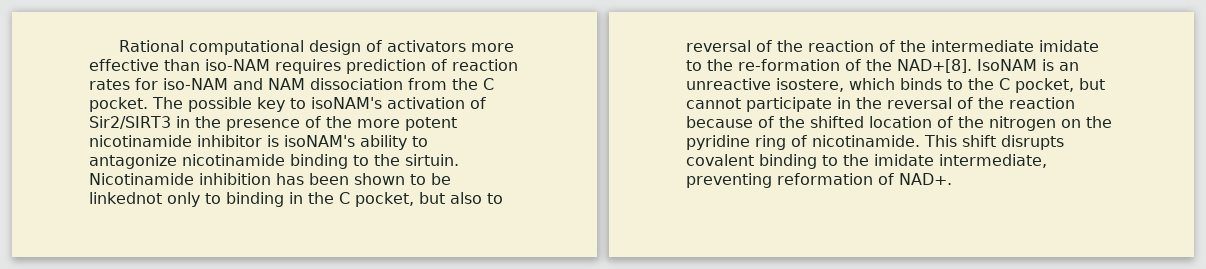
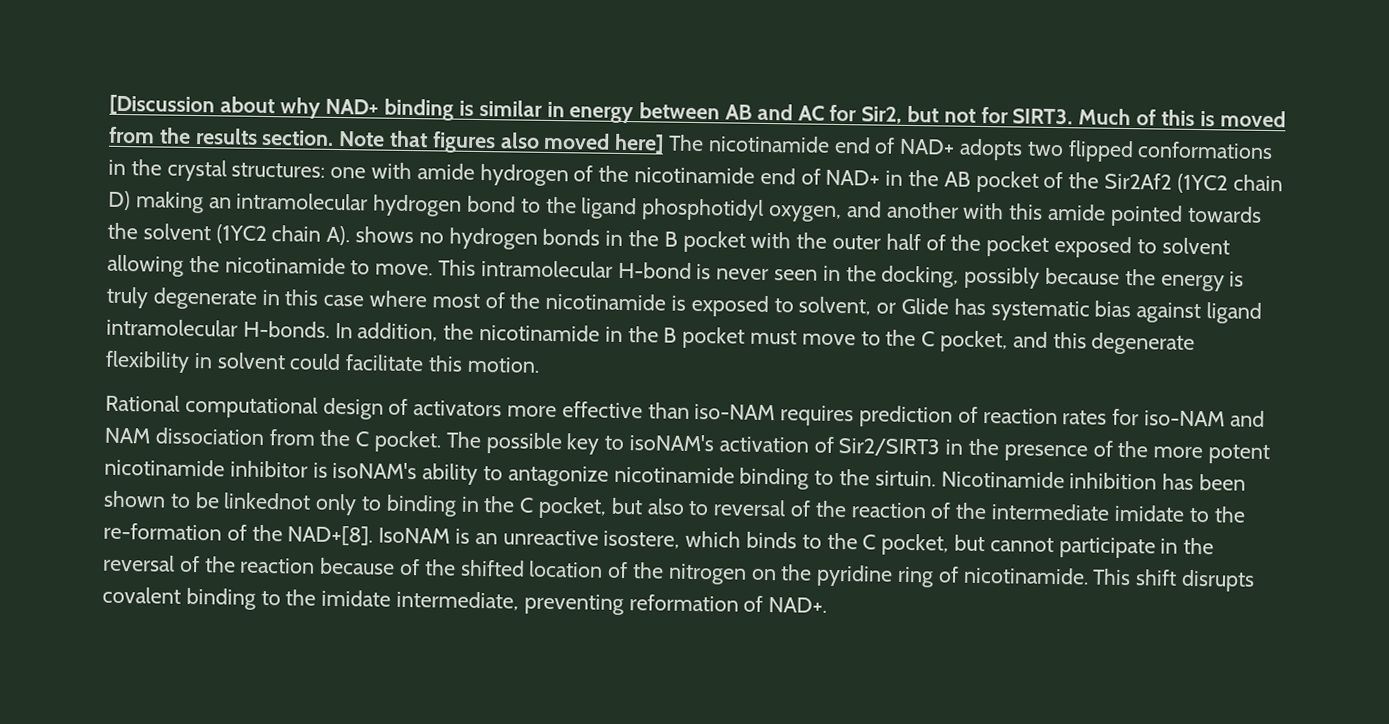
(118, 46) none -> [109,94,1286,128] [109,126,1274,163] [108,159,1283,194] [108,190,1262,227] [107,222,1230,259] [107,254,1245,292] [106,286,1263,324] [106,318,1196,355] [105,350,540,373] [Discussion about why NAD+ binding is similar in energy between AB and AC for Sir2, but not for SIRT3. Much of this is moved from the results section. Note that figures also moved here] The nicotinamide end of NAD+ adopts two flipped conformations in the crystal structures: one with amide hydrogen of the nicotinamide end of NAD+ in the AB pocket of the Sir2Af2 (1YC2 chain D) making an intramolecular hydrogen bond to the ligand phosphotidyl oxygen, and another with this amide pointed towards the solvent (1YC2 chain A). shows no hydrogen bonds in the B pocket with the outer half of the pocket exposed to solvent allowing the nicotinamide to move. This intramolecular H-bond is never seen in the docking, possibly because the energy is truly degenerate in this case where most of the nicotinamide is exposed to solvent, or Glide has systematic bias against ligand intramolecular H-bonds. In addition, the nicotinamide in the B pocket must move to the C pocket, and this degenerate flexibility in solvent could facilitate this motion. //

